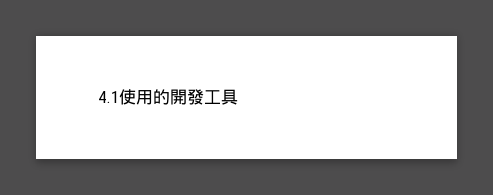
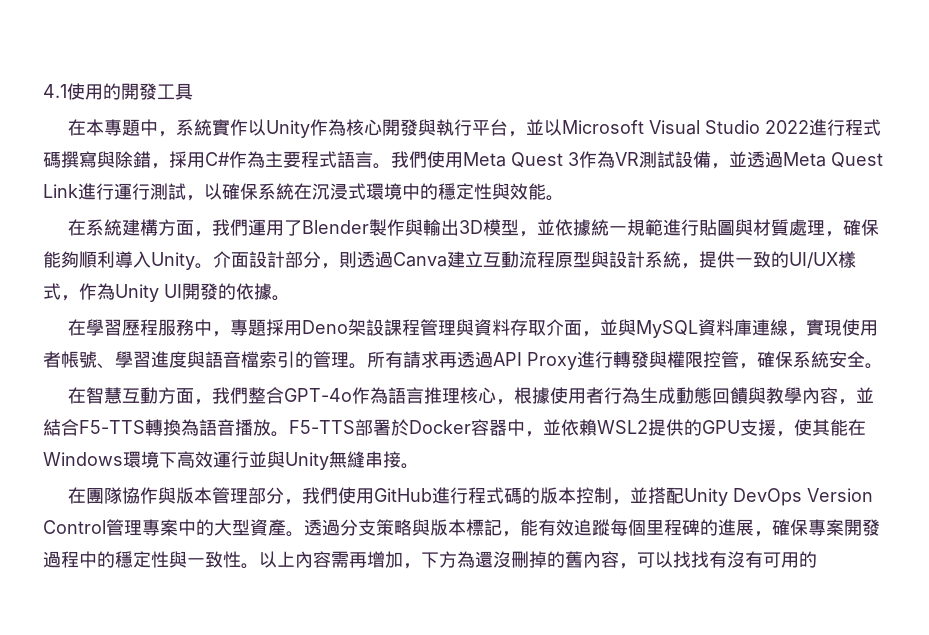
(238, 97) none -> [68,119,882,138] [43,151,883,169] [43,183,564,201] [68,219,880,237] [43,251,856,270] [43,283,290,302] [68,319,879,338] [43,351,883,370] [68,387,875,405] [43,419,866,437] [43,451,419,470] [68,487,874,506] [43,519,880,537] [43,551,817,569] // 在本專題中，系統實作以Unity作為核心開發與執行平台，並以Microsoft Visual Studio 2022進行程式碼撰寫與除錯，採用C#作為主要程式語言。我們使用Meta Quest 3作為VR測試設備，並透過Meta Quest Link進行運行測試，以確保系統在沉浸式環境中的穩定性與效能。 // 在系統建構方面，我們運用了Blender製作與輸出3D模型，並依據統一規範進行貼圖與材質處理，確保能夠順利導入Unity。介面設計部分，則透過Canva建立互動流程原型與設計系統，提供一致的UI/UX樣式，作為Unity UI開發的依據。 // 在學習歷程服務中，專題採用Deno架設課程管理與資料存取介面，並與MySQL資料庫連線，實現使用者帳號、學習進度與語音檔索引的管理。所有請求再透過API Proxy進行轉發與權限控管，確保系統安全。 // 在智慧互動方面，我們整合GPT-4o作為語言推理核心，根據使用者行為生成動態回饋與教學內容，並結合F5-TTS轉換為語音播放。F5-TTS部署於Docker容器中，並依賴WSL2提供的GPU支援，使其能在Windows環境下高效運行並與Unity無縫串接。 // 在團隊協作與版本管理部分，我們使用GitHub進行程式碼的版本控制，並搭配Unity DevOps Version Control管理專案中的大型資產。透過分支策略與版本標記，能有效追蹤每個里程碑的進展，確保專案開發過程中的穩定性與一致性。以上內容需再增加，下方為還沒刪掉的舊內容，可以找找有沒有可用的

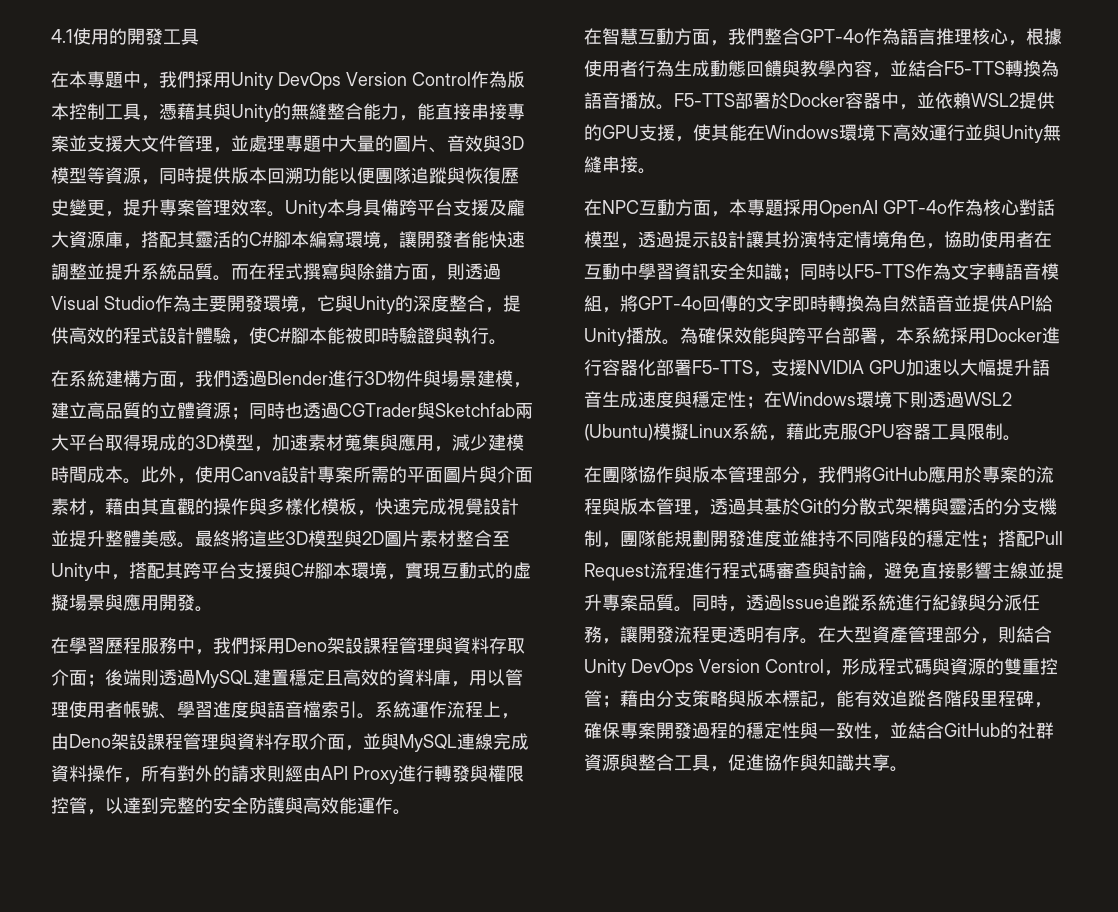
[176,119,882,138] [43,151,883,169] [43,183,546,201] 系統實作以Unity作為核心開發與執行平台，並以Microsoft Visual Studio 2022進行程式碼撰寫與除錯，採用C#作為主要程式語言。我們使用Meta Quest 3作為VR測試設備，並透過Meta Quest Link進行運行測試，以確保系統在沉浸式環境中的穩定性與效能 -> [159,71,525,90] [51,103,525,122] [51,135,524,153] [51,167,519,185] [51,199,525,218] [51,231,525,249] [51,263,501,281] [51,295,521,314] [51,327,489,345] 我們採用Unity DevOps Version Control作為版本控制工具，憑藉其與Unity的無縫整合能力，能直接串接專案並支援大文件管理，並處理專題中大量的圖片、音效與3D模型等資源，同時提供版本回溯功能以便團隊追蹤與恢復歷史變更，提升專案管理效率。Unity本身具備跨平台支援及龐大資源庫，搭配其靈活的C#腳本編寫環境，讓開發者能快速調整並提升系統品質。而在程式撰寫與除錯方面，則透過Visual Studio作為主要開發環境，它與Unity的深度整合，提供高效的程式設計體驗，使C#腳本能被即時驗證與執行
[248,219,880,237] [43,251,856,270] [43,283,272,302] 運用了Blender製作與輸出3D模型，並依據統一規範進行貼圖與材質處理，確保能夠順利導入Unity。介面設計部分，則透過Canva建立互動流程原型與設計系統，提供一致的UI/UX樣式，作為Unity UI開發的依據 -> [231,370,531,388] [51,402,533,420] [51,434,524,452] [51,466,533,484] [51,498,519,516] [51,530,510,548] [51,562,531,581] [51,594,195,611] 透過Blender進行3D物件與場景建模，建立高品質的立體資源；同時也透過CGTrader與Sketchfab兩大平台取得現成的3D模型，加速素材蒐集與應用，減少建模時間成本。此外，使用Canva設計專案所需的平面圖片與介面素材，藉由其直觀的操作與多樣化模板，快速完成視覺設計並提升整體美感。最終將這些3D模型與2D圖片素材整合至Unity中，搭配其跨平台支援與C#腳本環境，實現互動式的虛擬場景與應用開發
[230,319,267,336] 專題 -> [213,637,249,654] 我們
[582,319,879,338] [43,351,493,369] ，並與MySQL資料庫連線，實現使用者帳號、學習進度與語音檔索引的管理。所有請求再透過 -> [87,669,523,688] [51,701,519,719] [51,733,529,752] [51,765,321,783] ；後端則透過MySQL建置穩定且高效的資料庫，用以管理使用者帳號、學習進度與語音檔索引。系統運作流程上，由Deno架設課程管理與資料存取介面，並與MySQL連線完成資料操作，所有對外的請求則經由
[757,351,865,368] 確保系統安全 -> [105,797,393,814] 以達到完整的安全防護與高效能運作
(419, 466) none -> [584,199,1055,218] [584,231,1052,249] [584,263,1059,281] [584,295,1053,313] [584,327,1060,346] [584,359,1050,377] [584,391,1012,409] [584,423,1021,441] // 在NPC互動方面，本專題採用OpenAI GPT-4o作為核心對話模型，透過提示設計讓其扮演特定情境角色，協助使用者在互動中學習資訊安全知識；同時以F5-TTS作為文字轉語音模組，將GPT-4o回傳的文字即時轉換為自然語音並提供API給Unity播放。為確保效能與跨平台部署，本系統採用Docker進行容器化部署F5-TTS，支援NVIDIA GPU加速以大幅提升語音生成速度與穩定性；在Windows環境下則透過WSL2 (Ubuntu)模擬Linux系統，藉此克服GPU容器工具限制。
[338,487,874,506] [43,519,340,537] 使用GitHub進行程式碼的版本控制，並搭配Unity DevOps Version Control管理專案中的大型資產。透過 -> [854,466,1054,483] [584,498,1057,516] [584,530,1063,548] [584,562,1064,581] [584,594,1040,612] [584,626,1052,644] [584,658,1058,677] [584,690,656,708] 將GitHub應用於專案的流程與版本管理，透過其基於Git的分散式架構與靈活的分支機制，團隊能規劃開發進度並維持不同階段的穩定性；搭配Pull Request流程進行程式碼審查與討論，避免直接影響主線並提升專案品質。同時，透過Issue追蹤系統進行紀錄與分派任務，讓開發流程更透明有序。在大型資產管理部分，則結合Unity DevOps Version Control，形成程式碼與資源的雙重控管；藉由
[610,519,754,536] 每個里程碑的進展 -> [926,690,1034,707] 各階段里程碑
[79,551,97,568] 中 -> (728, 730) none
[241,551,817,569] 。以上內容需再增加，下方為還沒刪掉的舊內容，可以找找有沒有可用的 -> [872,722,1054,740] [584,754,908,772] ，並結合GitHub的社群資源與整合工具，促進協作與知識共享。

